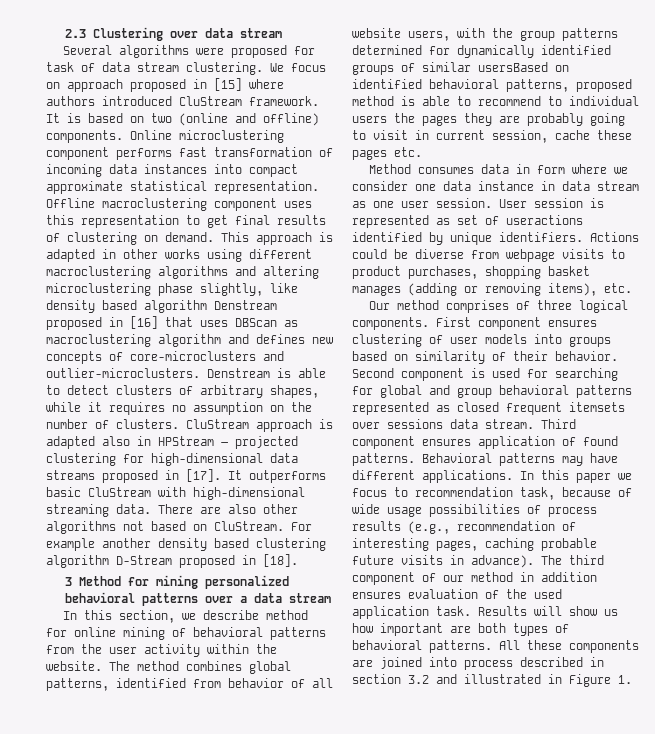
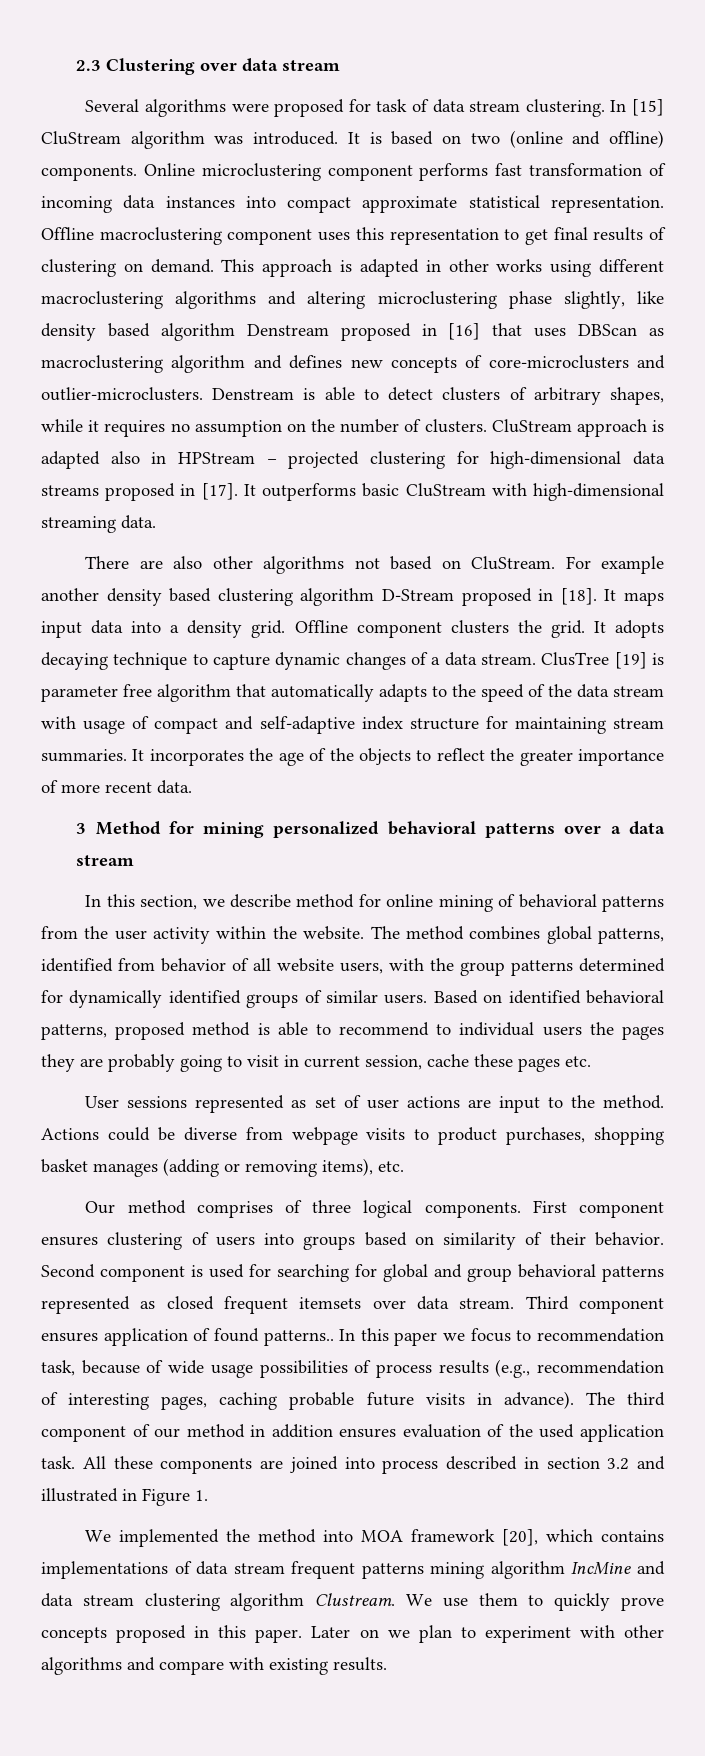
[270,63,326,72] [46,78,284,92] [46,96,319,106] We focus on approach proposed in [15] where authors introduced CluStream framework. -> [610,99,664,116] [41,131,339,149] In [15] CluStream algorithm was introduced.
(151, 509) none -> (156, 522) //
(298, 560) none -> [604,589,665,606] [41,620,664,638] [41,652,664,670] [41,684,664,702] [41,716,665,734] [41,748,665,766] [41,780,192,794] It maps input data into a density grid. Offline component clusters the grid. It adopts decaying technique to capture dynamic changes of a data stream. ClusTree [19] is parameter free algorithm that automatically adapts to the speed of the data stream with usage of compact and self-adaptive index structure for maintaining stream summaries. It incorporates the age of the objects to reflect the greater importance of more recent data.
[478,62,548,72] usersBased -> [384,990,478,1004] users. Based
[369,164,629,174] [352,181,639,191] [352,198,604,208] [352,215,583,228] [352,232,583,245] Method consumes data in form where we consider one data instance in data stream as one user session. User session is represented as set of useractions identified by unique identifiers. -> [85,1095,664,1113] User sessions represented as set of user actions are input to the method.
[450,334,527,344] user models -> [215,1236,255,1246] users
[387,419,443,429] sessions -> (406, 1304) none
[352,453,618,466] [352,470,513,483] patterns. Behavioral patterns may have different applications. -> [263,1330,334,1346] patterns..
[478,606,618,616] [352,623,569,636] [352,640,492,653] Results will show us how important are both types of behavioral patterns. -> (75, 1462) none
(632, 679) none -> [85,1529,664,1547] [41,1561,665,1579] [41,1593,664,1611] [41,1625,664,1643] [41,1657,387,1675] // We implemented the method into MOA framework [20], which contains implementations of data stream frequent patterns mining algorithm IncMine and data stream clustering algorithm Clustream. We use them to quickly prove concepts proposed in this paper. Later on we plan to experiment with other algorithms and compare with existing results.

